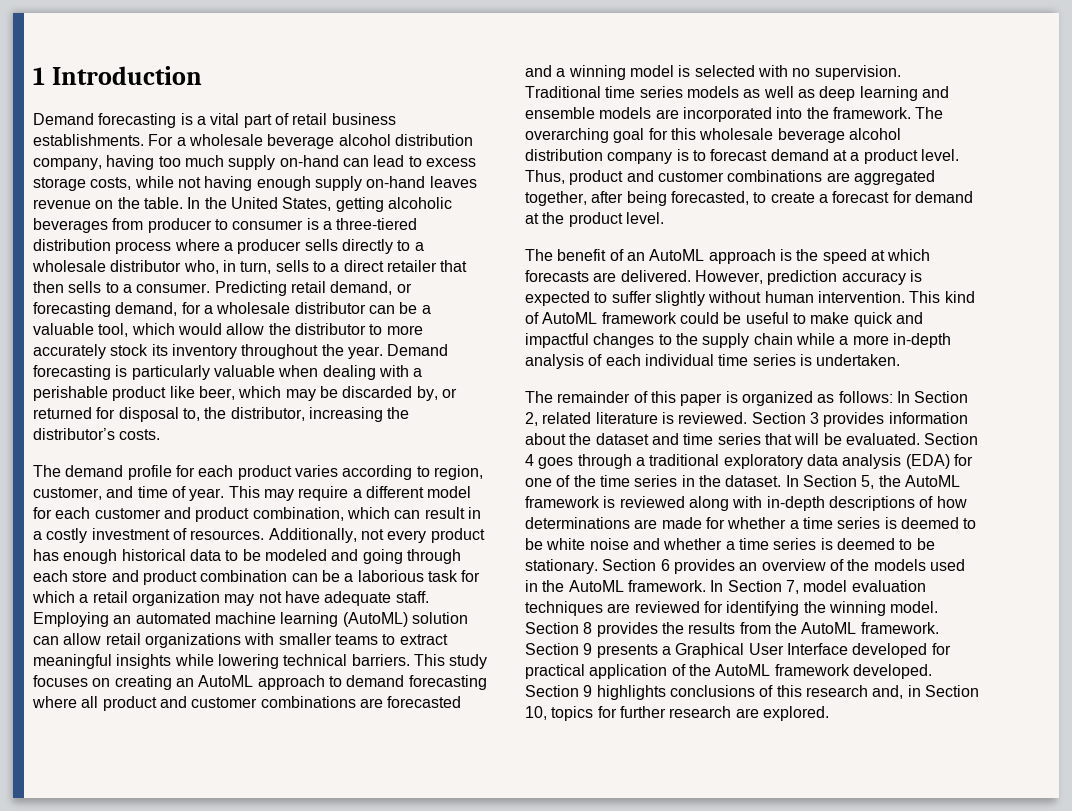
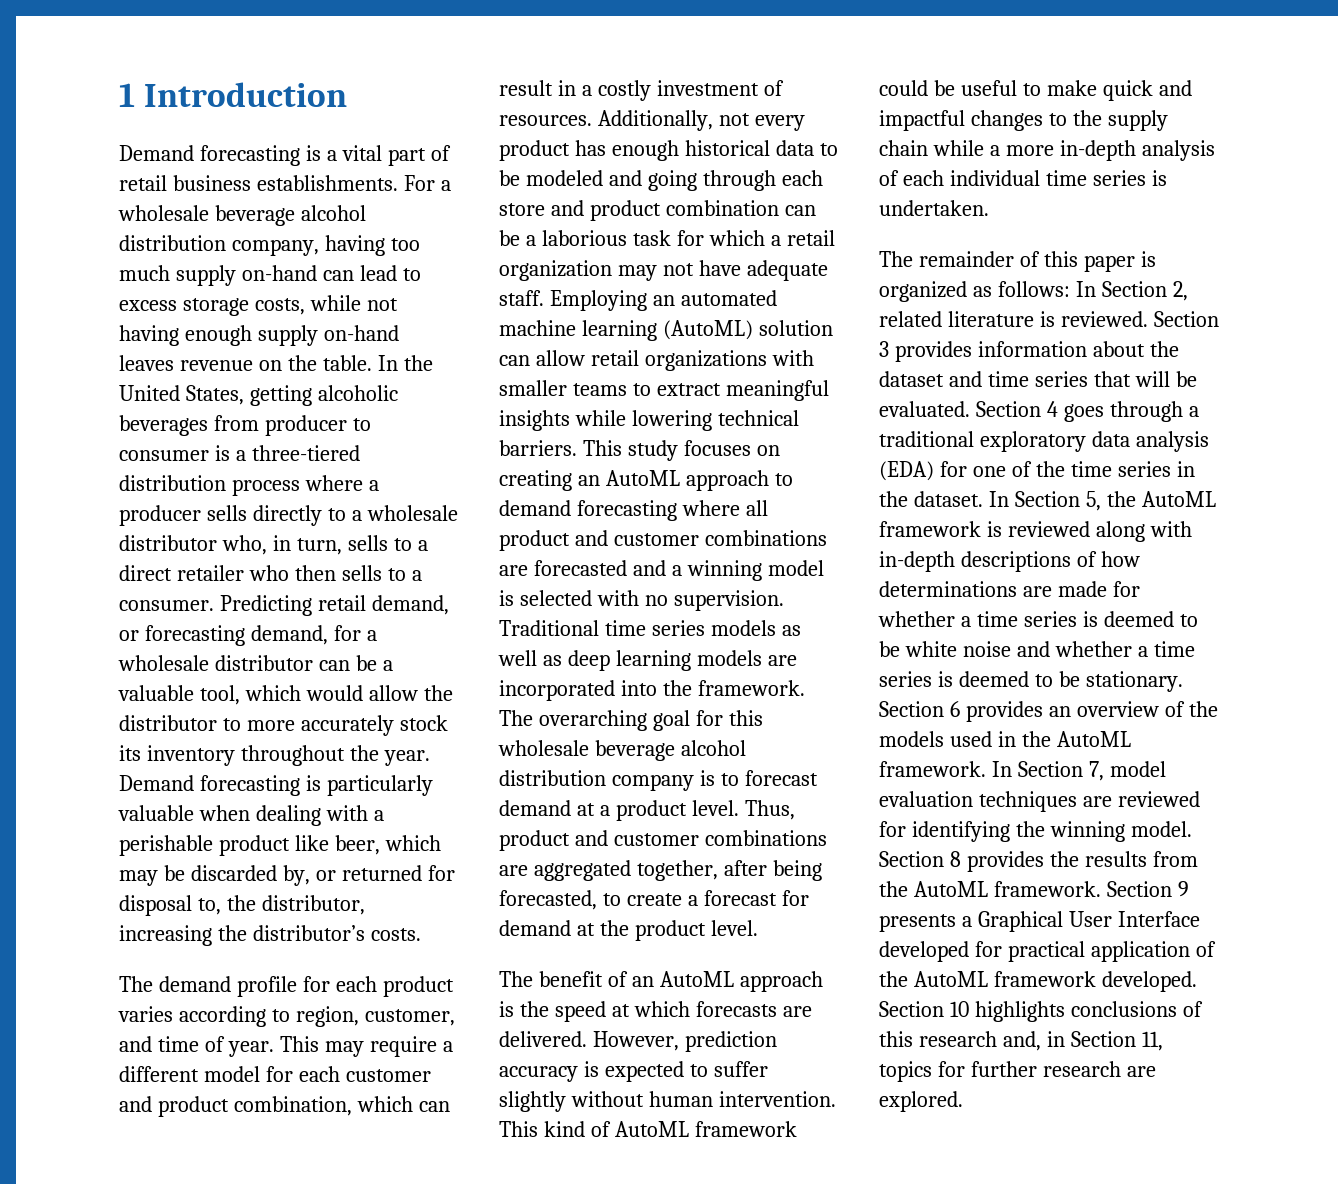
[440,260,468,272] that -> [248,565,289,581] who
[921,86,949,98] [525,107,595,119] and ensemble -> (691, 660) none
[583,685,593,697] 9 -> [949,1001,969,1017] 10
[525,706,547,720] 10, -> [1141,1031,1163,1051] 11,

